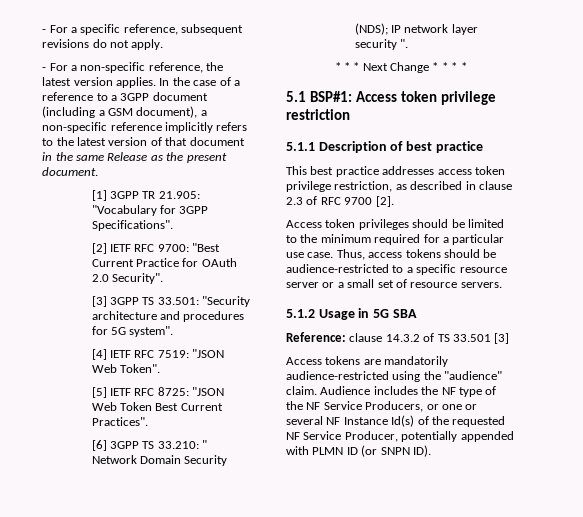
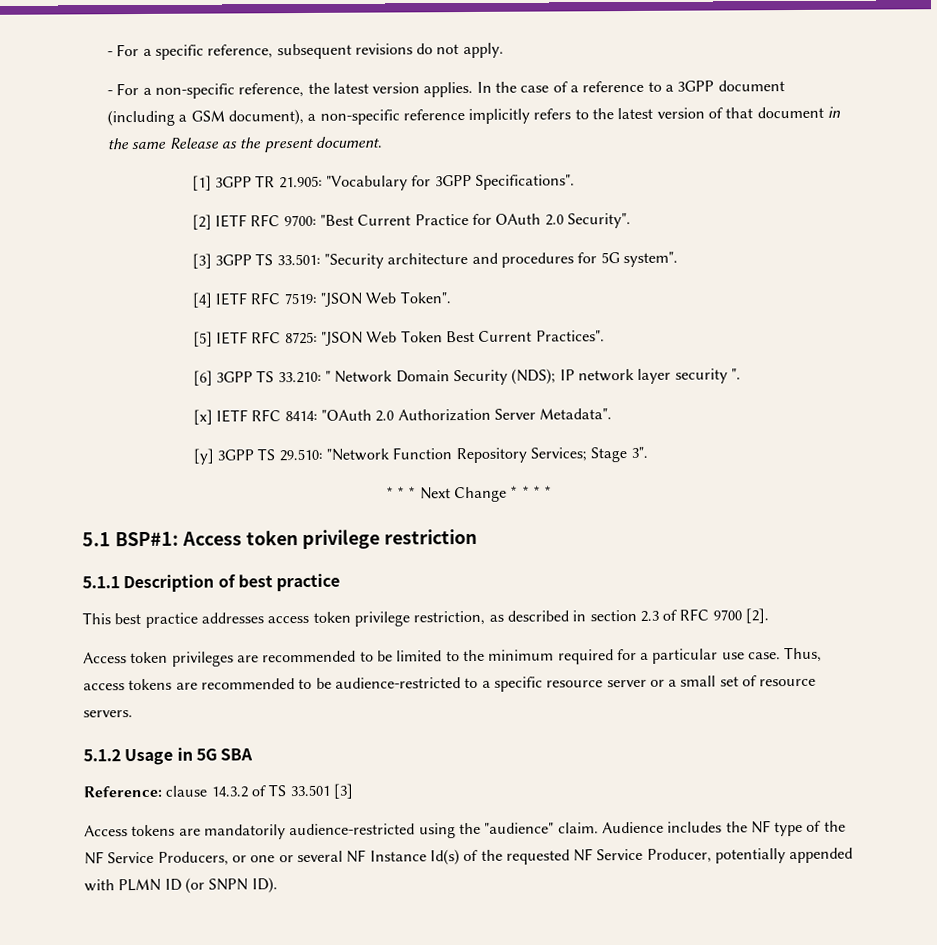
(409, 43) none -> [192,408,613,425] [192,446,648,465] // [x] IETF RFC 8414: "OAuth 2.0 Authorization Server Metadata". // [y] 3GPP TS 29.510: "Network Function Repository Services; Stage 3".
[478,181,512,190] clause -> [589,609,637,622] section
[412,219,449,228] should -> [236,650,374,663] are recommended to
[443,249,480,258] should -> [175,678,313,690] are recommended to

